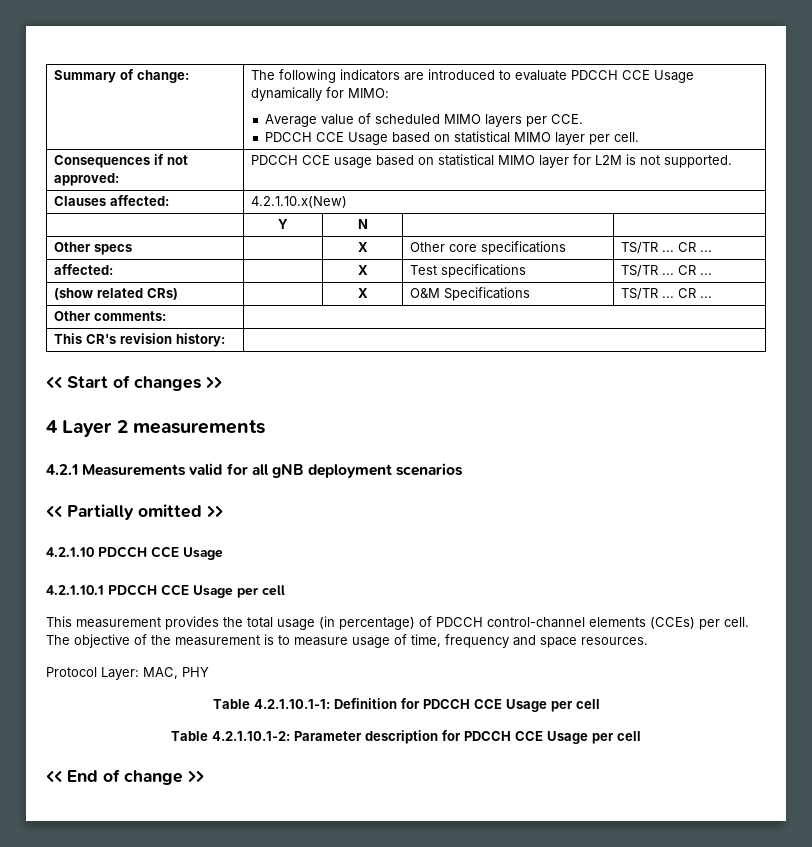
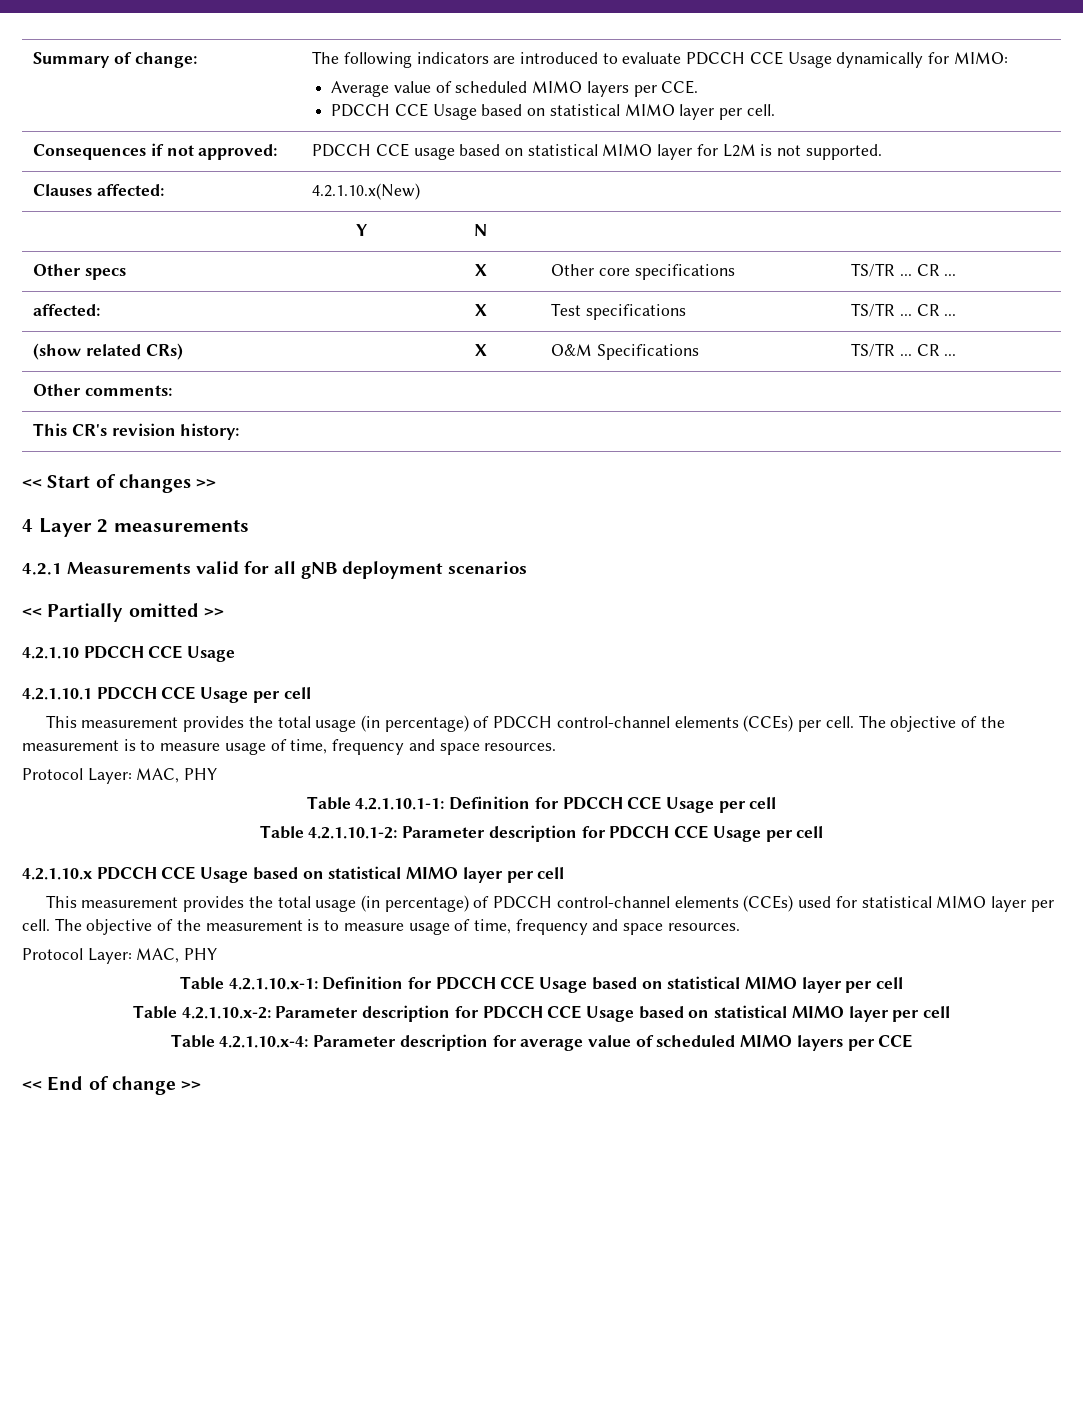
(641, 736) none -> [22,866,565,883] [45,895,1054,912] [22,918,740,935] [22,948,218,964] [179,976,904,993] [132,1005,951,1022] [170,1034,913,1051] // 4.2.1.10.x PDCCH CCE Usage based on statistical MIMO layer per cell // This measurement provides the total usage (in percentage) of PDCCH control-channel elements (CCEs) used for statistical MIMO layer per cell. The objective of the measurement is to measure usage of time, frequency and space resources. // Protocol Layer: MAC, PHY // Table 4.2.1.10.x-1: Definition for PDCCH CCE Usage based on statistical MIMO layer per cell // Table 4.2.1.10.x-2: Parameter description for PDCCH CCE Usage based on statistical MIMO layer per cell // Table 4.2.1.10.x-4: Parameter description for average value of scheduled MIMO layers per CCE

